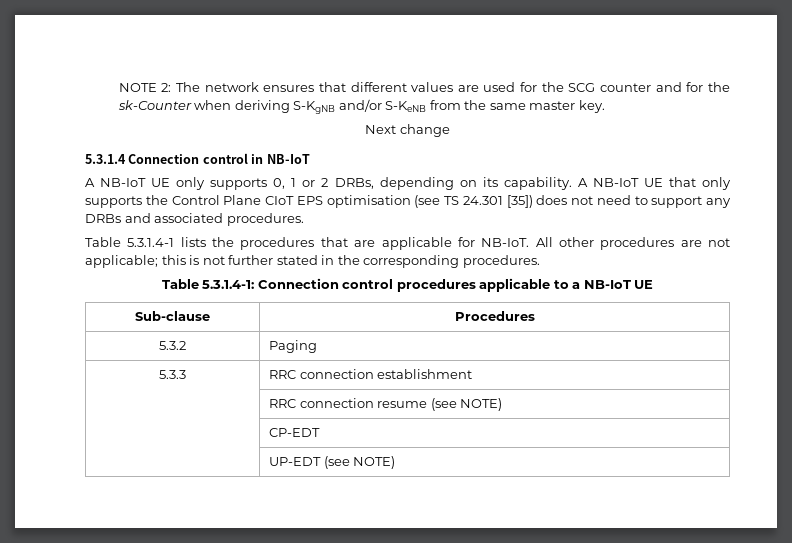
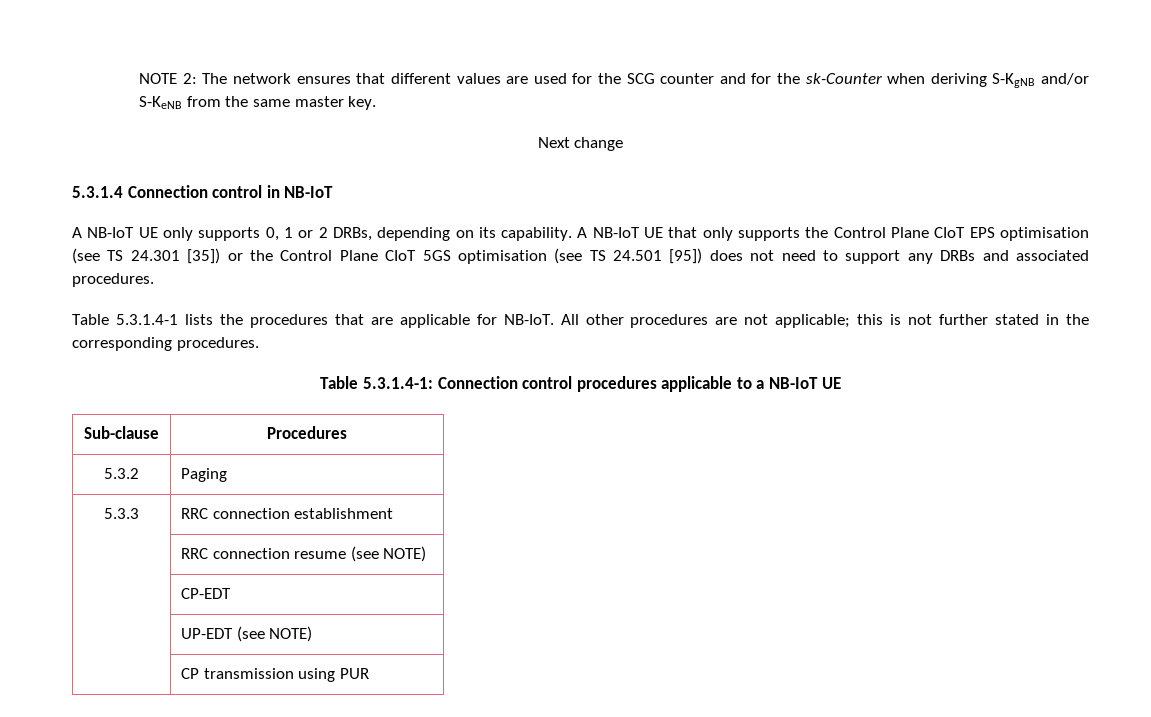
(533, 201) none -> [227,248,703,264] or the Control Plane CIoT 5GS optimisation (see TS 24.501 [95])
(396, 462) none -> [181,668,369,682] // | CP transmission using PUR

